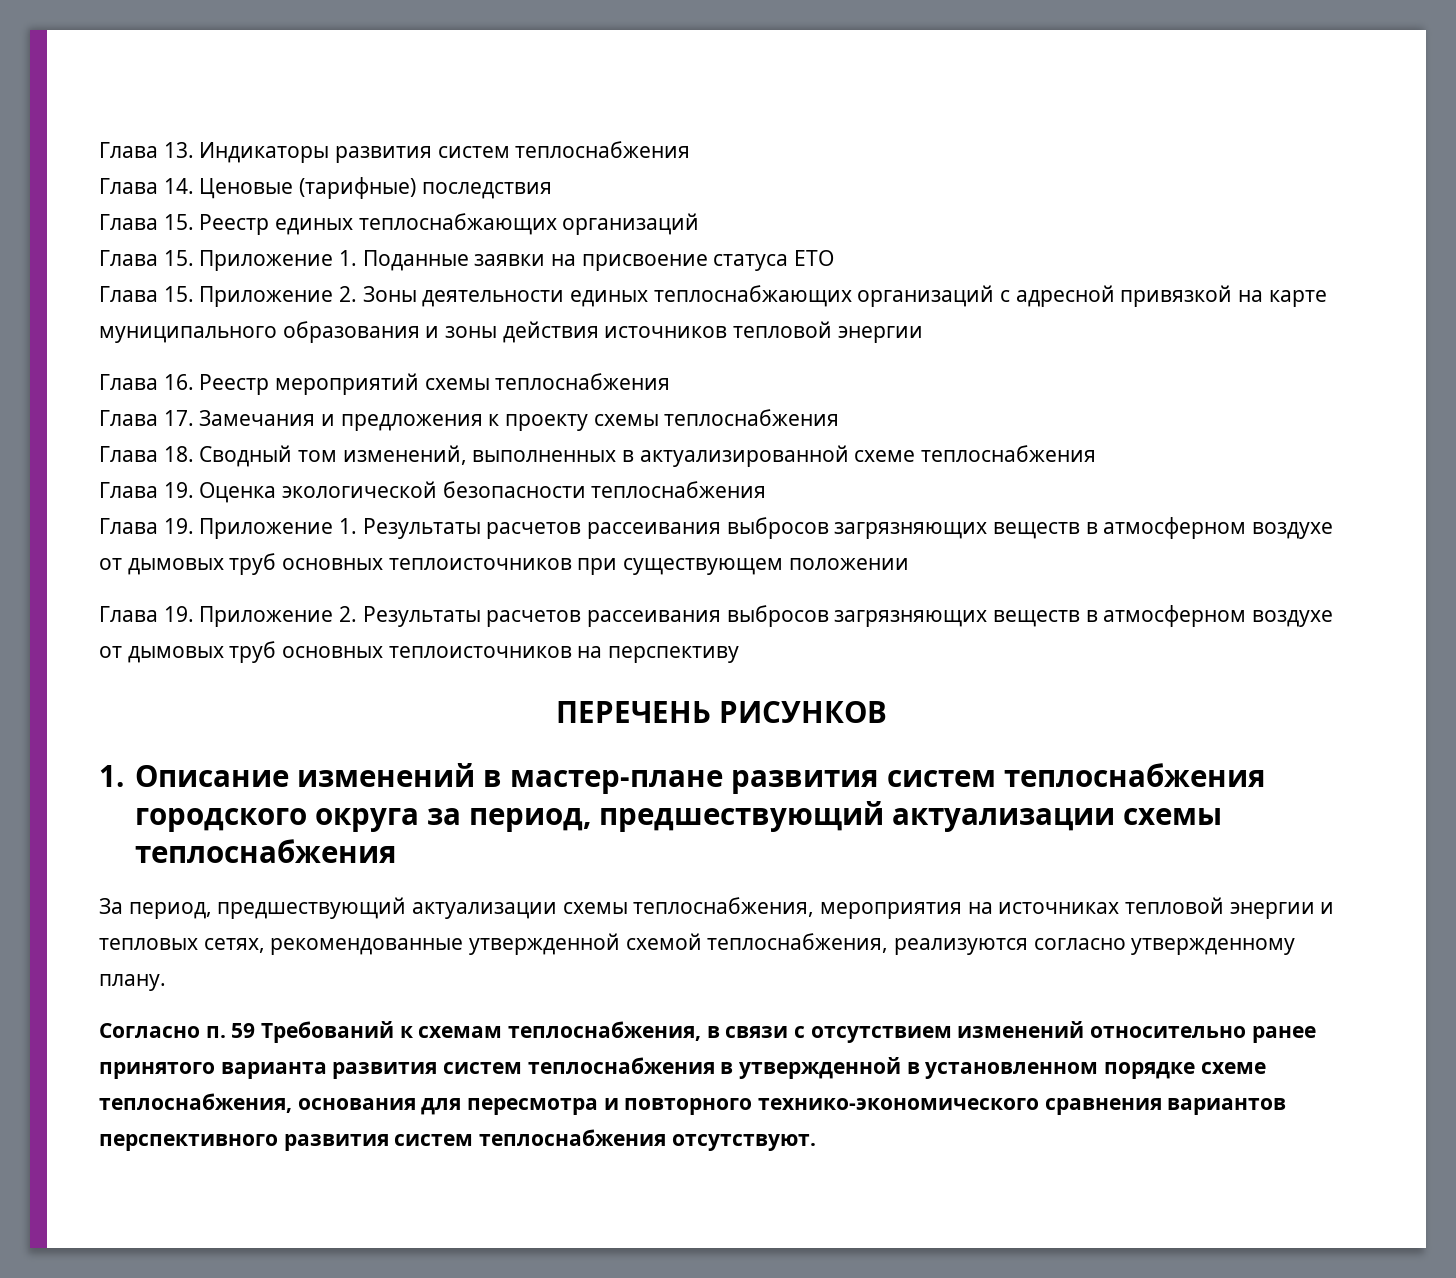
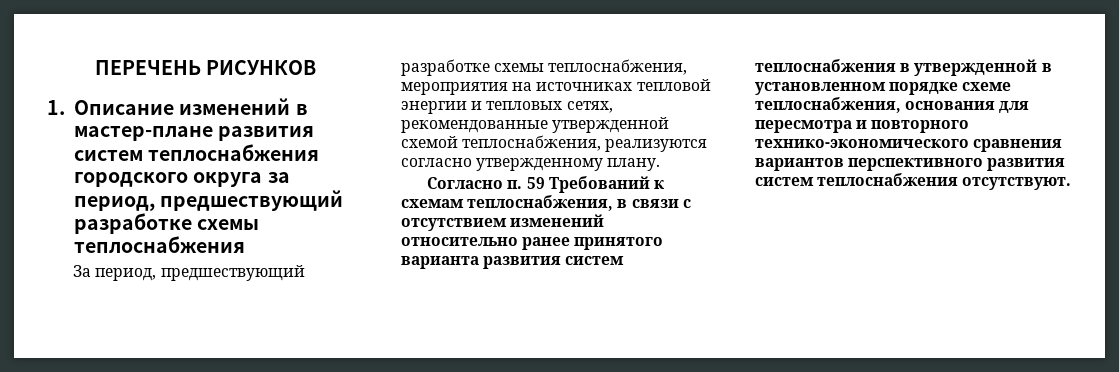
[99,141,691,163] [99,177,552,199] [99,213,700,235] [99,250,835,271] [99,285,1327,307] [99,321,923,343] [99,373,671,395] [99,409,840,431] [99,445,1097,467] [99,481,767,503] [99,517,1334,539] [99,553,909,575] [99,605,1334,627] [99,641,740,663] Глава 13. Индикаторы развития систем теплоснабжения // Глава 14. Ценовые (тарифные) последствия // Глава 15. Реестр единых теплоснабжающих организаций // Глава 15. Приложение 1. Поданные заявки на присвоение статуса ЕТО // Глава 15. Приложение 2. Зоны деятельности единых теплоснабжающих организаций с адресной привязкой на карте муниципального образования и зоны действия источников тепловой энергии // Глава 16. Реестр мероприятий схемы теплоснабжения // Глава 17. Замечания и предложения к проекту схемы теплоснабжения // Глава 18. Сводный том изменений, выполненных в актуализированной схеме теплоснабжения // Глава 19. Оценка экологической безопасности теплоснабжения // Глава 19. Приложение 1. Результаты расчетов рассеивания выбросов загрязняющих веществ в атмосферном воздухе от дымовых труб основных теплоисточников при существующем положении // Глава 19. Приложение 2. Результаты расчетов рассеивания выбросов загрязняющих веществ в атмосферном воздухе от дымовых труб основных теплоисточников на перспективу // -> (94, 67) none
[891,808,1115,832] актуализации -> [74,213,193,234] разработке
[412,902,558,919] актуализации -> [401,59,490,76] разработке

